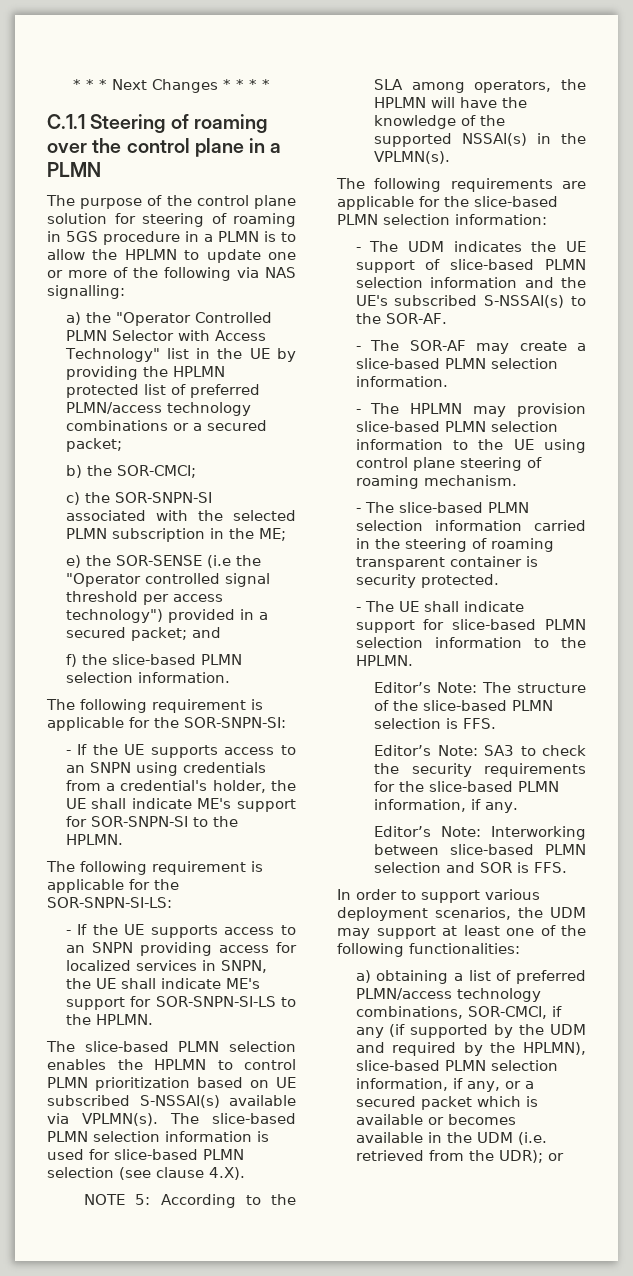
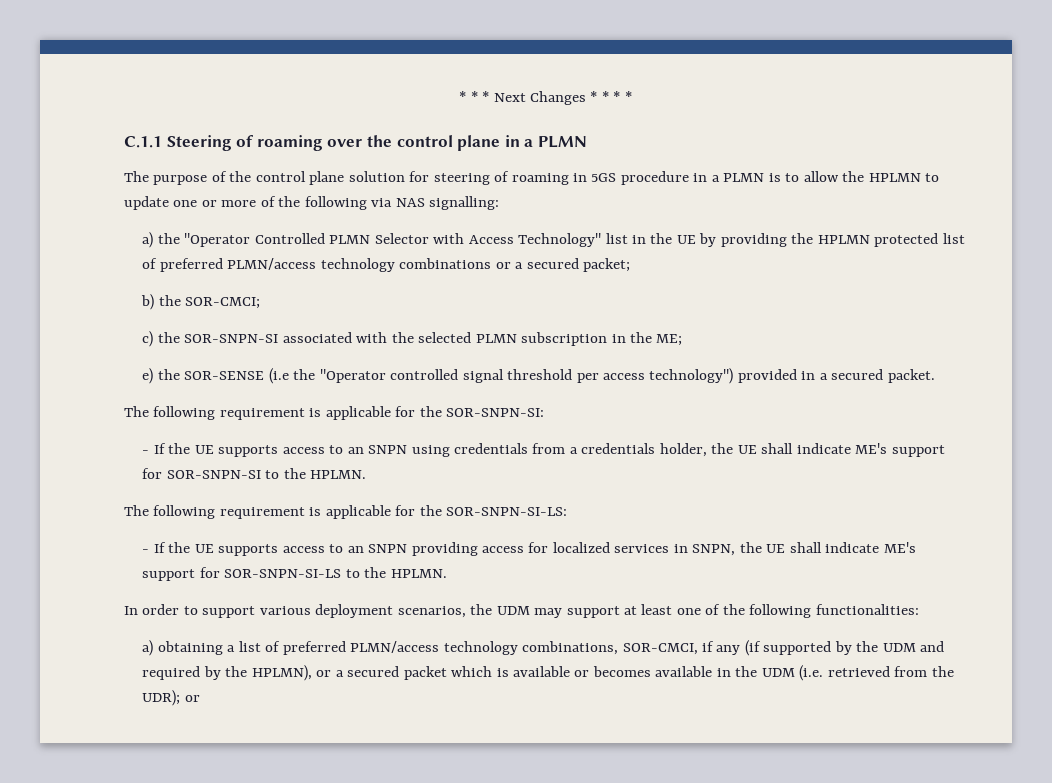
[130,627,221,641] [65,654,242,667] [65,672,230,683] packet; and // f) the slice-based PLMN selection information. -> [887,369,935,383] packet.
[120,780,208,791] credential's -> [581,443,656,454] credentials
[46,1041,296,1052] [47,1059,296,1070] [47,1077,296,1091] [47,1095,296,1108] [47,1113,296,1126] [47,1131,269,1142] [47,1149,244,1160] [47,1167,245,1180] [84,1194,296,1208] [374,79,586,93] [374,97,528,108] [374,115,506,129] [374,133,586,147] [374,151,451,164] [336,178,586,192] [337,196,558,210] [337,214,547,225] [355,241,586,252] [355,259,586,273] [355,277,586,288] [355,295,586,308] [355,313,447,324] [355,340,586,354] [355,358,558,369] [355,376,448,387] [355,403,586,417] [355,421,558,432] [355,439,586,453] [355,457,542,471] [355,475,517,489] [355,502,529,513] [355,520,586,531] [355,538,554,552] [355,556,538,570] [355,574,499,588] [355,601,524,612] [355,619,586,633] [355,637,586,648] [355,655,413,666] [374,682,586,693] [374,700,554,711] [374,718,497,729] [374,745,586,756] [374,763,586,777] [374,781,560,792] [374,799,519,813] [374,826,586,840] [374,844,586,855] [374,862,568,873] // The slice-based PLMN selection enables the HPLMN to control PLMN prioritization based on UE subscribed S-NSSAI(s) available via VPLMN(s). The slice-based PLMN selection information is used for slice-based PLMN selection (see clause 4.X). // NOTE 5: According to the SLA among operators, the HPLMN will have the knowledge of the supported NSSAI(s) in the VPLMN(s). // The following requirements are applicable for the slice-based PLMN selection information: // - The UDM indicates the UE support of slice-based PLMN selection information and the UE's subscribed S-NSSAI(s) to the SOR-AF. // - The SOR-AF may create a slice-based PLMN selection information. // - The HPLMN may provision slice-based PLMN selection information to the UE using control plane steering of roaming mechanism. // - The slice-based PLMN selection information carried in the steering of roaming transparent container is security protected. // - The UE shall indicate support for slice-based PLMN selection information to the HPLMN. // Editor’s Note: The structure of the slice-based PLMN selection is FFS. // Editor’s Note: SA3 to check the security requirements for the slice-based PLMN information, if any. // Editor’s Note: Interworking between slice-based PLMN selection and SOR is FFS. -> (447, 573) none
[355,1060,558,1071] [355,1078,500,1092] slice-based PLMN selection information, if any, -> (312, 673) none

